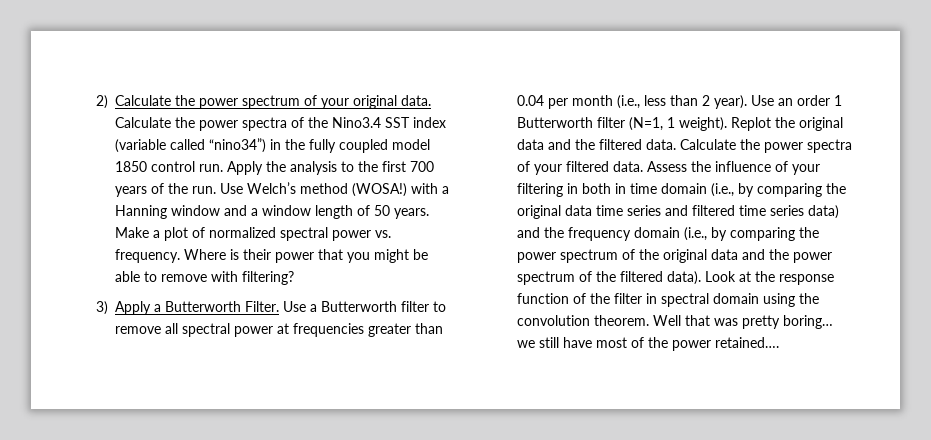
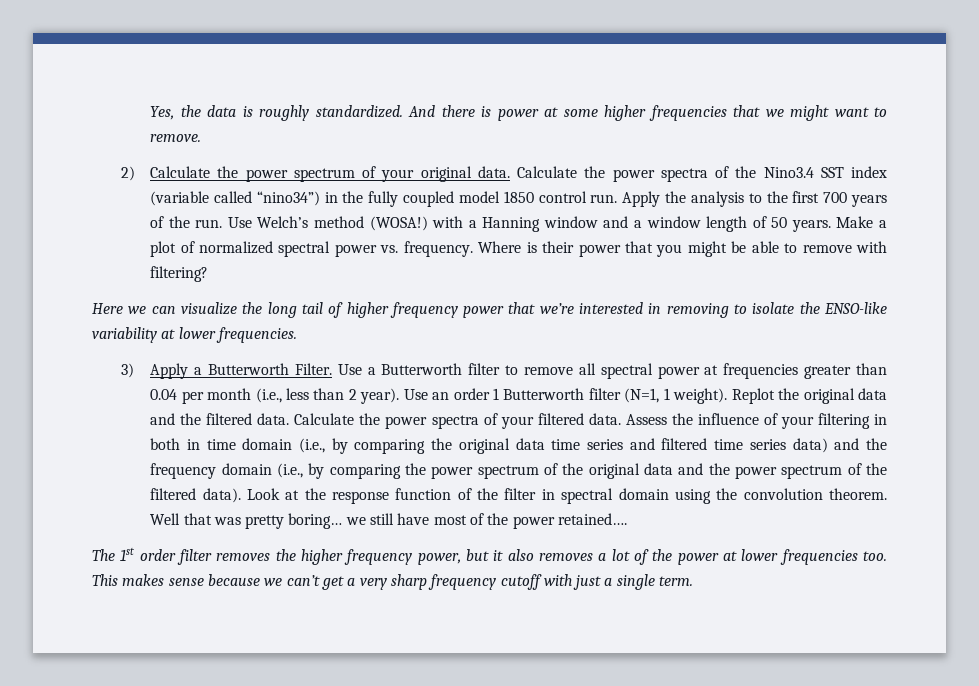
(96, 102) none -> [150,105,887,121] [150,134,202,142] Yes, the data is roughly standardized. And there is power at some higher frequencies that we might want to remove. //
(295, 278) none -> [92,302,887,318] [92,327,297,343] // Here we can visualize the long tail of higher frequency power that we’re interested in removing to isolate the ENSO-like variability at lower frequencies.
(780, 342) none -> [92,547,888,565] [92,574,694,590] // The 1st order filter removes the higher frequency power, but it also removes a lot of the power at lower frequencies too. This makes sense because we can’t get a very sharp frequency cutoff with just a single term.

